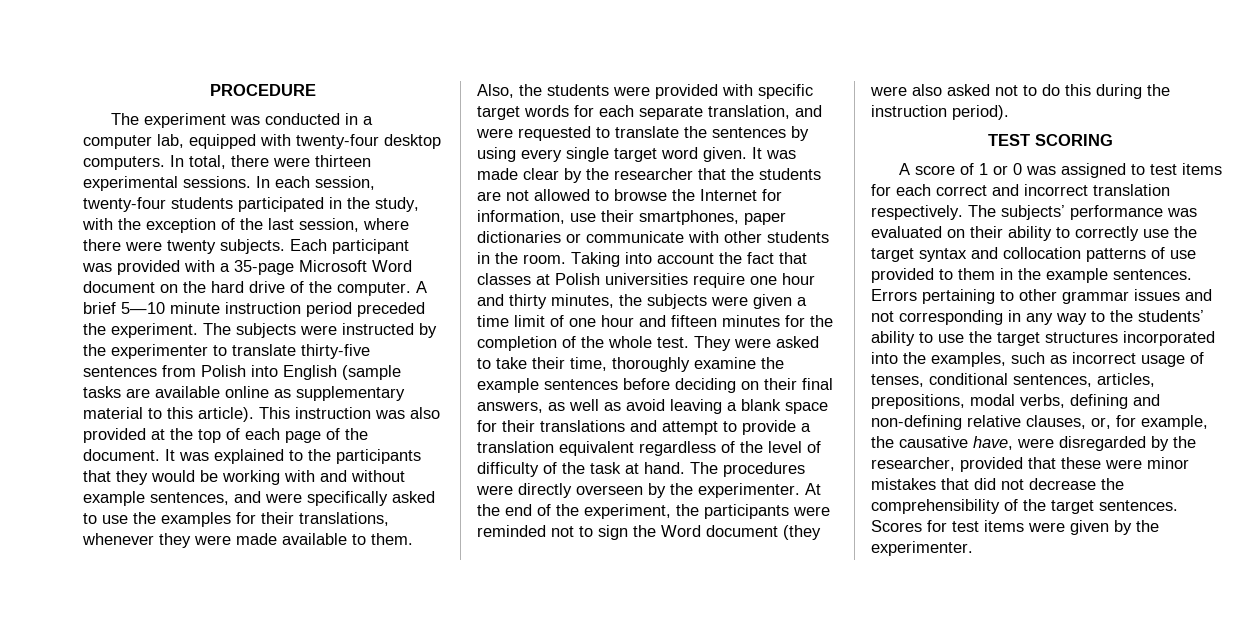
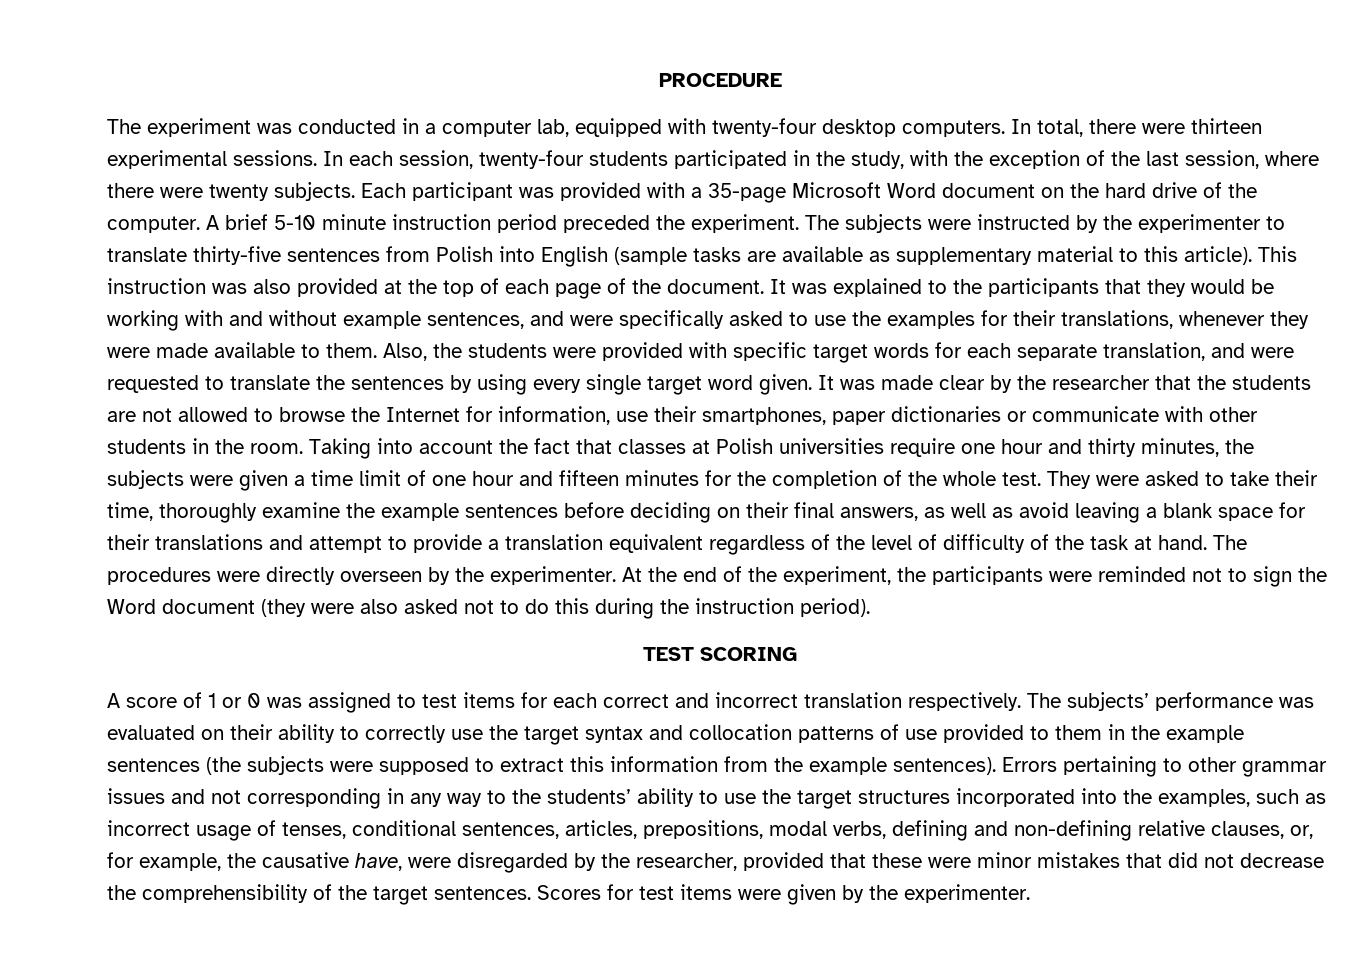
[121,302,165,314] 5—10 -> [274,215,316,230] 5-10
[225,386,269,398] online -> (863, 254) none
[1113,269,1192,280] sentences. -> [107,756,996,775] sentences (the subjects were supposed to extract this information from the example sentences).

